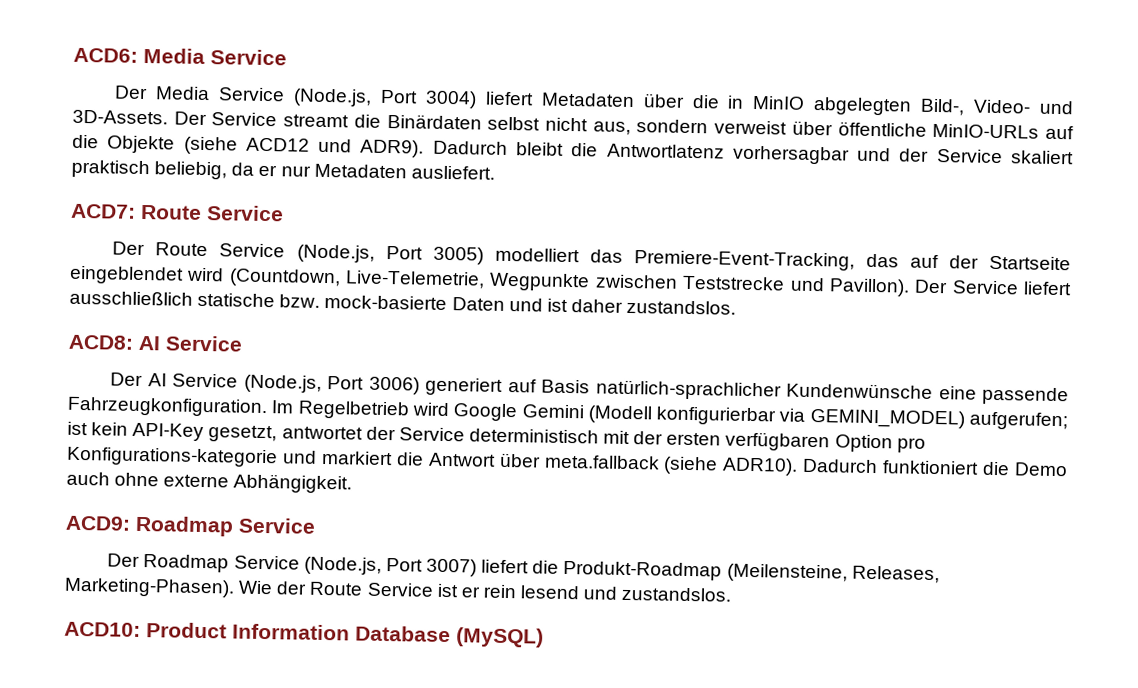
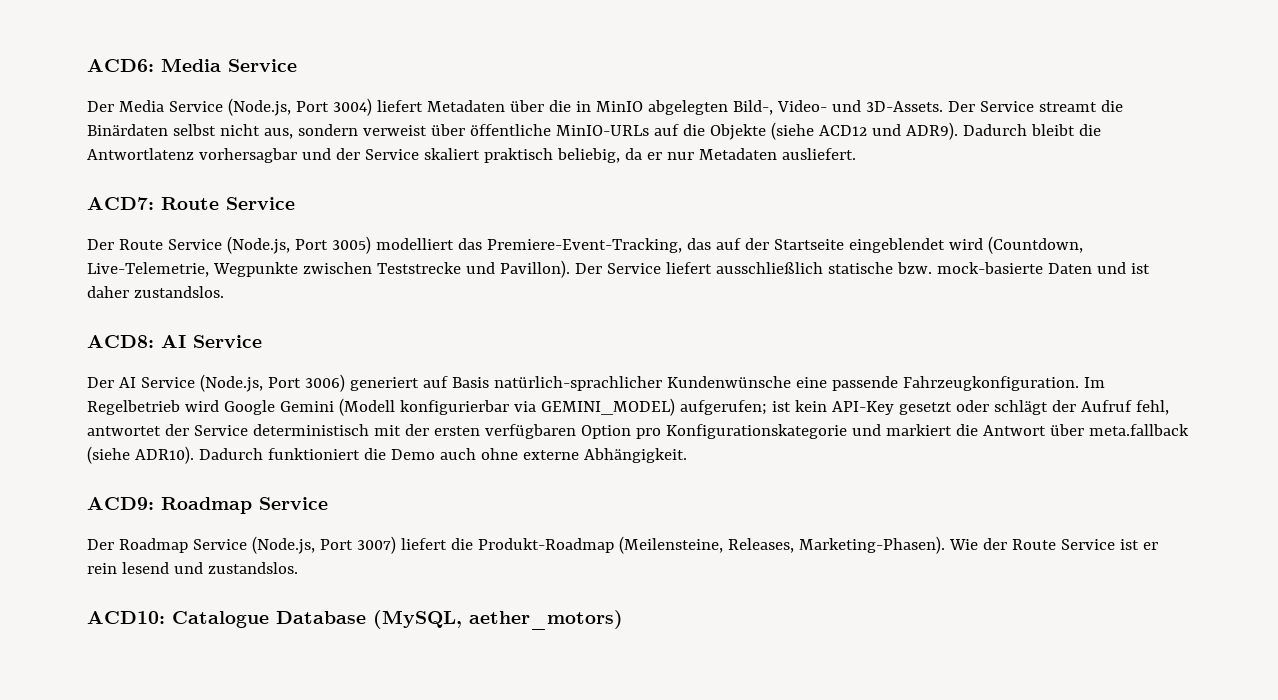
[208,425,278,443] gesetzt, -> [898,400,1169,415] gesetzt oder schlägt der Aufruf fehl,
[66,446,278,468] Konfigurations-kategorie -> [665,424,847,439] Konfigurationskategorie
[146,622,544,648] Product Information Database (MySQL) -> [172,610,623,630] Catalogue Database (MySQL, aether_motors)

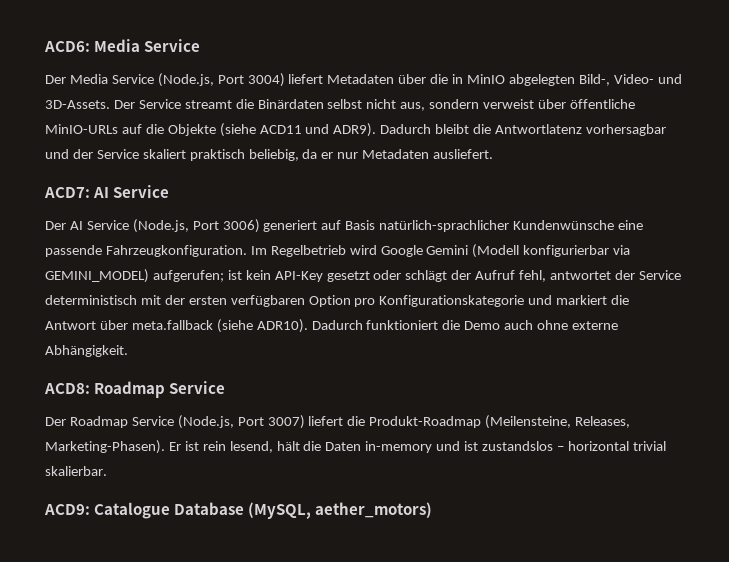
[818,125,867,136] ACD12 -> [259,125,302,134] ACD11
[161,197,295,210] [87,236,1083,254] [87,260,1150,278] [87,286,224,298] [87,335,154,348] Route Service // Der Route Service (Node.js, Port 3005) modelliert das Premiere-Event-Tracking, das auf der Startseite eingeblendet wird (Countdown, Live-Telemetrie, Wegpunkte zwischen Teststrecke und Pavillon). Der Service liefert ausschließlich statische bzw. mock-basierte Daten und ist daher zustandslos. // ACD8: -> (90, 192) none
[87,497,154,510] ACD9: -> [44,383,90,394] ACD8:
[948,538,1158,550] [87,562,298,574] [87,611,165,624] Wie der Route Service ist er rein lesend und zustandslos. // ACD10: -> [168,441,666,453] [45,466,107,476] [44,504,90,515] Er ist rein lesend, hält die Daten in-memory und ist zustandslos – horizontal trivial skalierbar. // ACD9:

